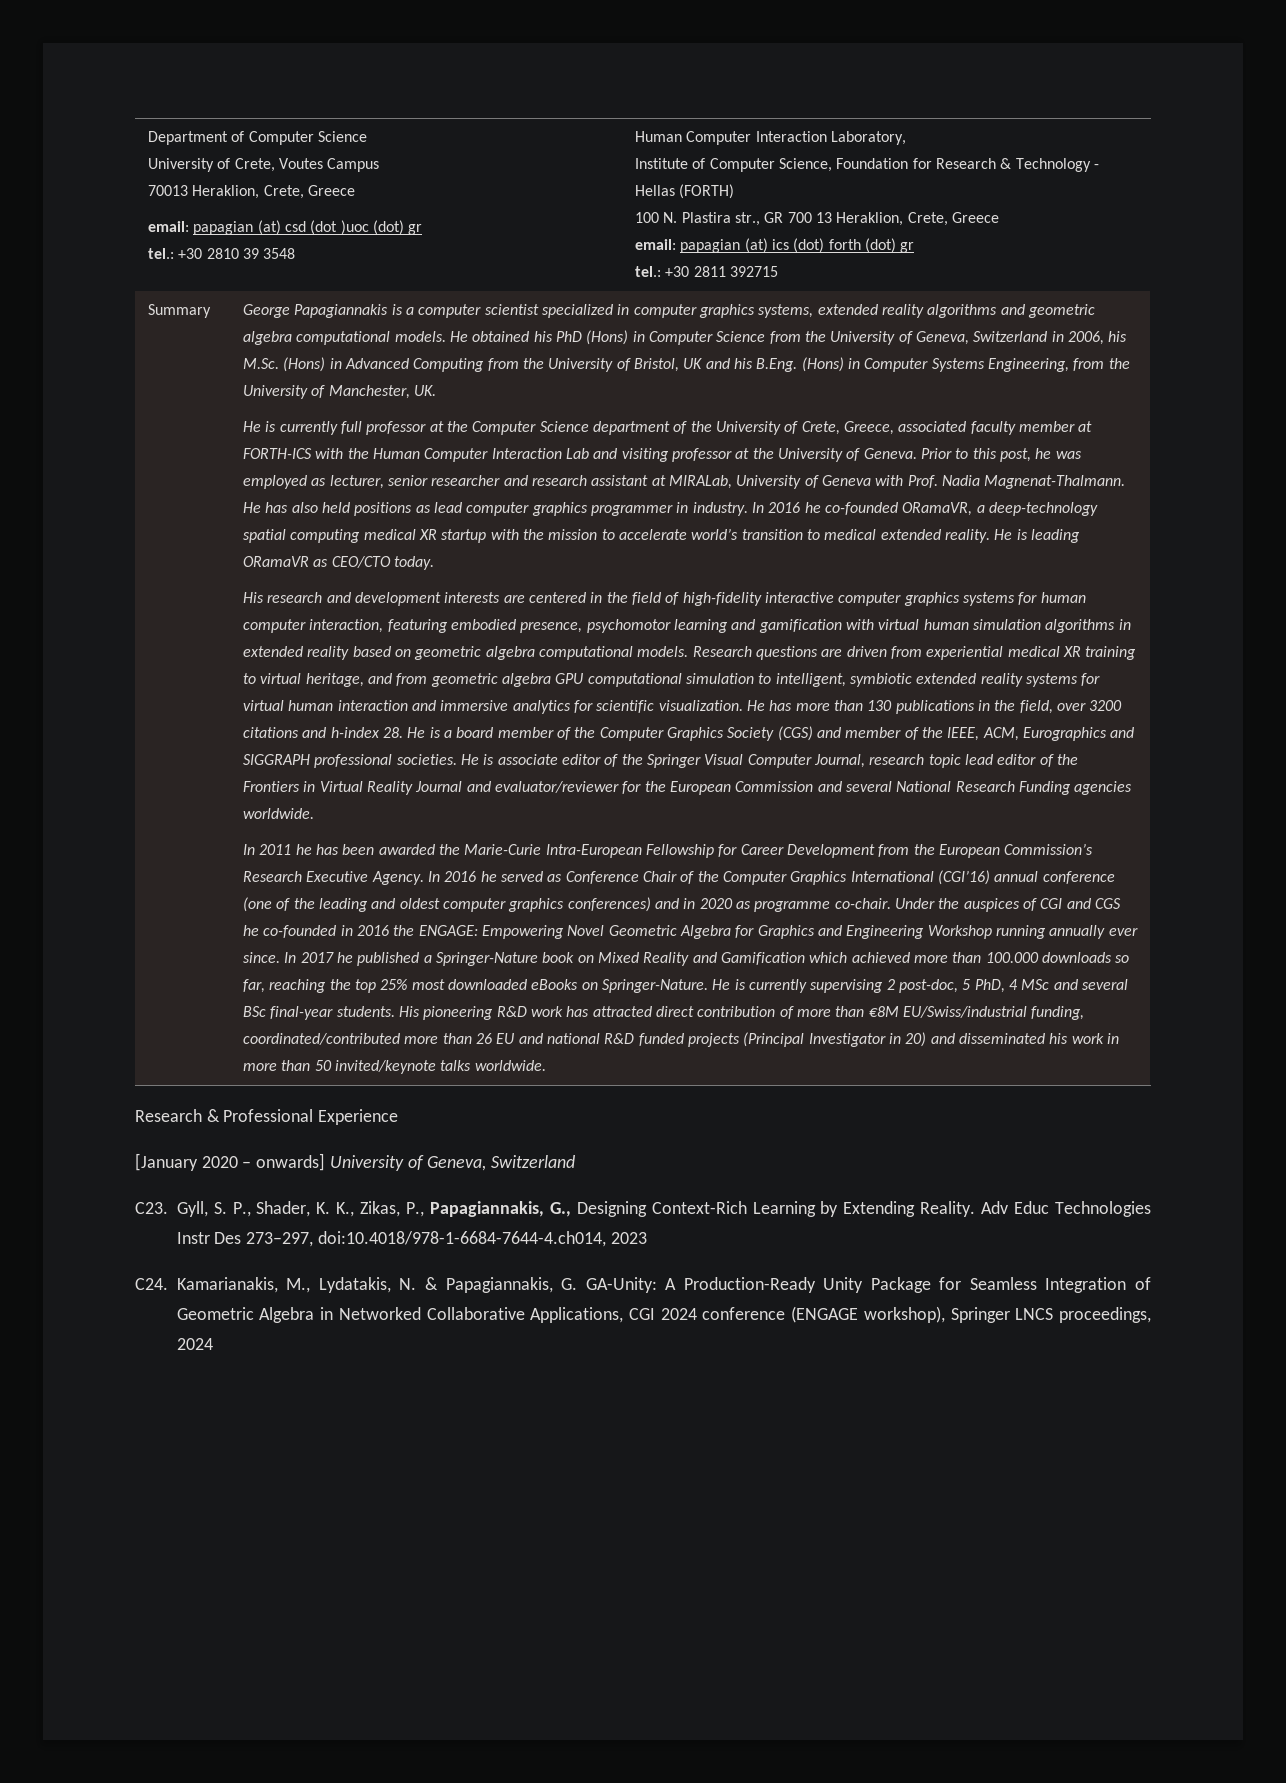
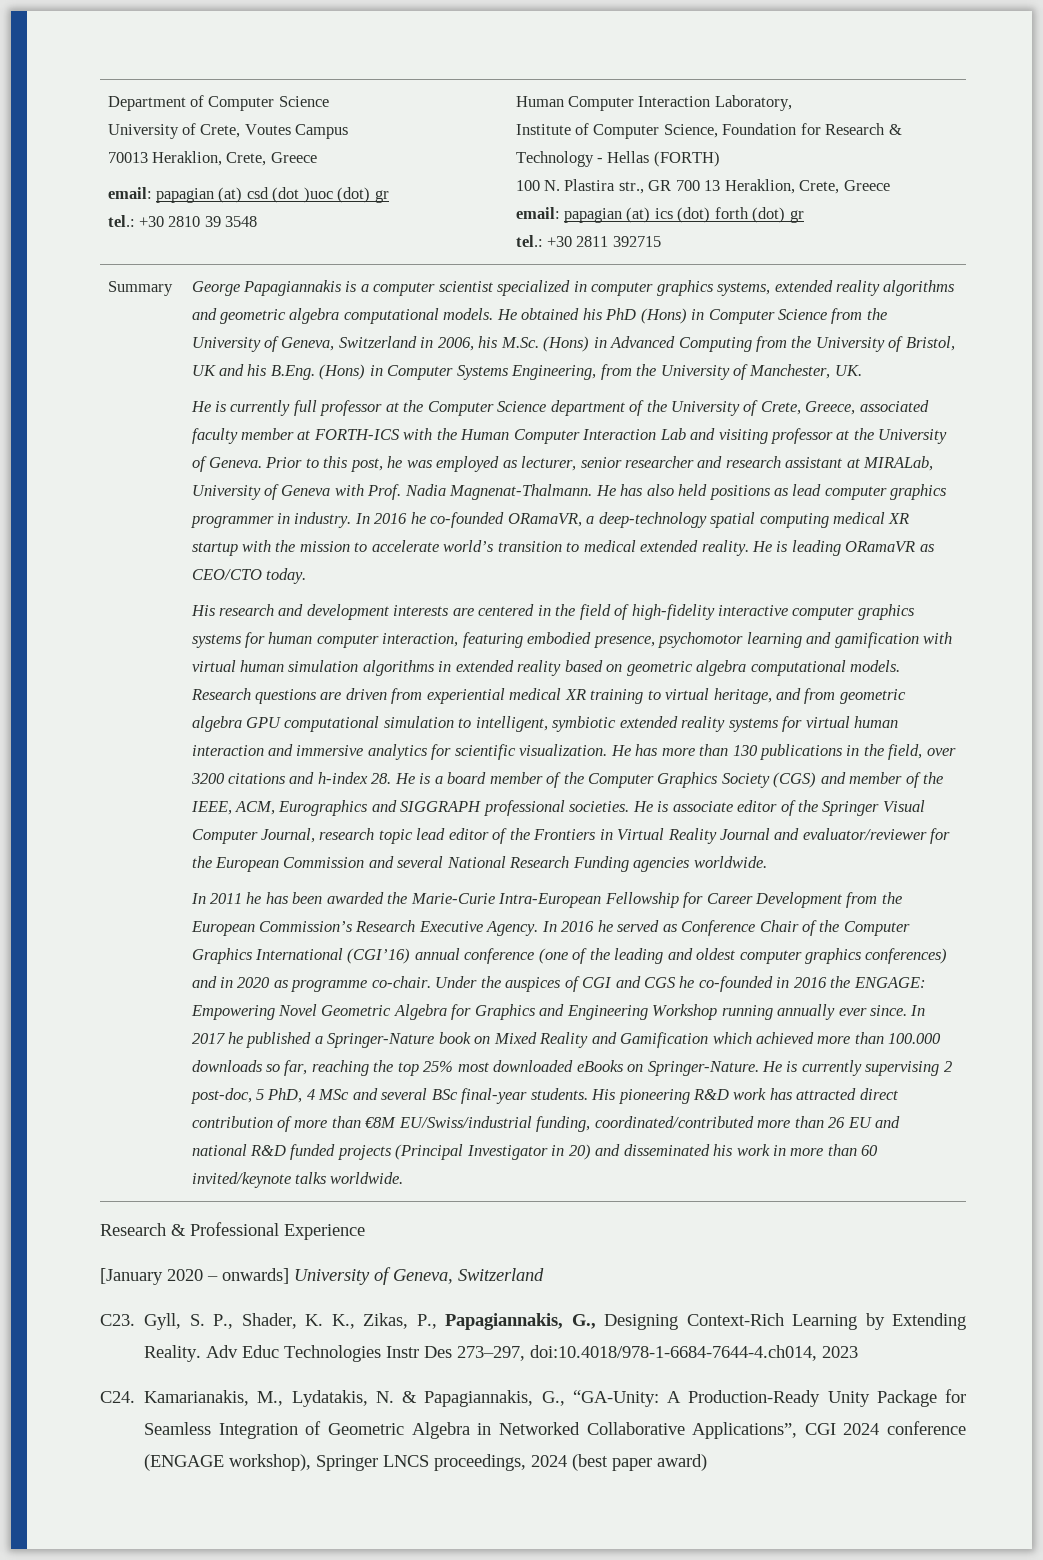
[314,1060,332,1071] 50 -> [861,1145,879,1156] 60
[561,1277,657,1293] G. GA-Unity: -> [541,1390,659,1407] G., “GA-Unity:
[530,1307,624,1323] Applications, -> [692,1422,798,1439] Applications”,
(213, 1344) none -> [572,1454,708,1471] (best paper award)

